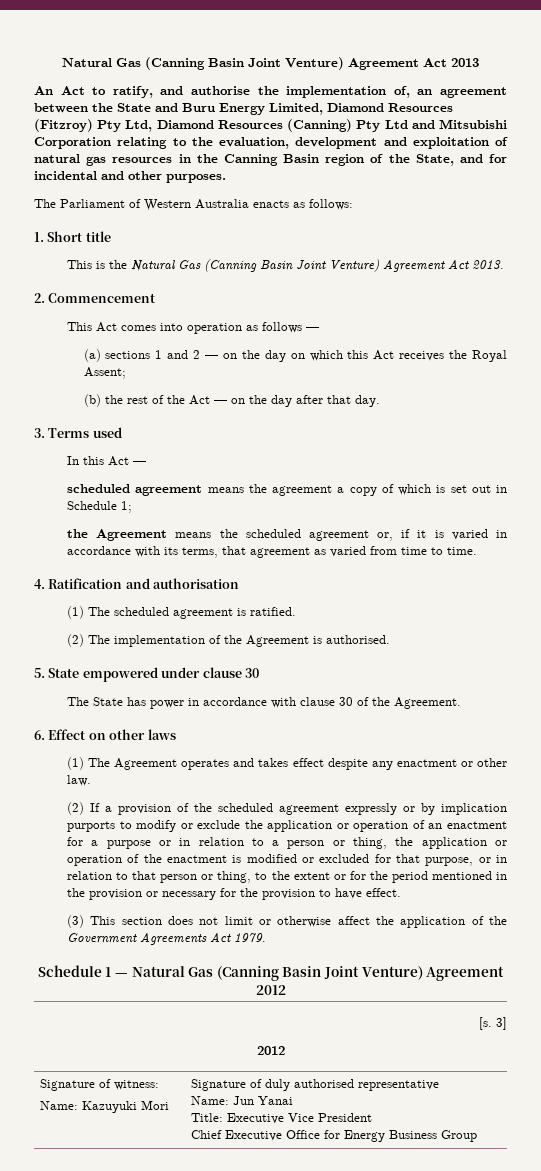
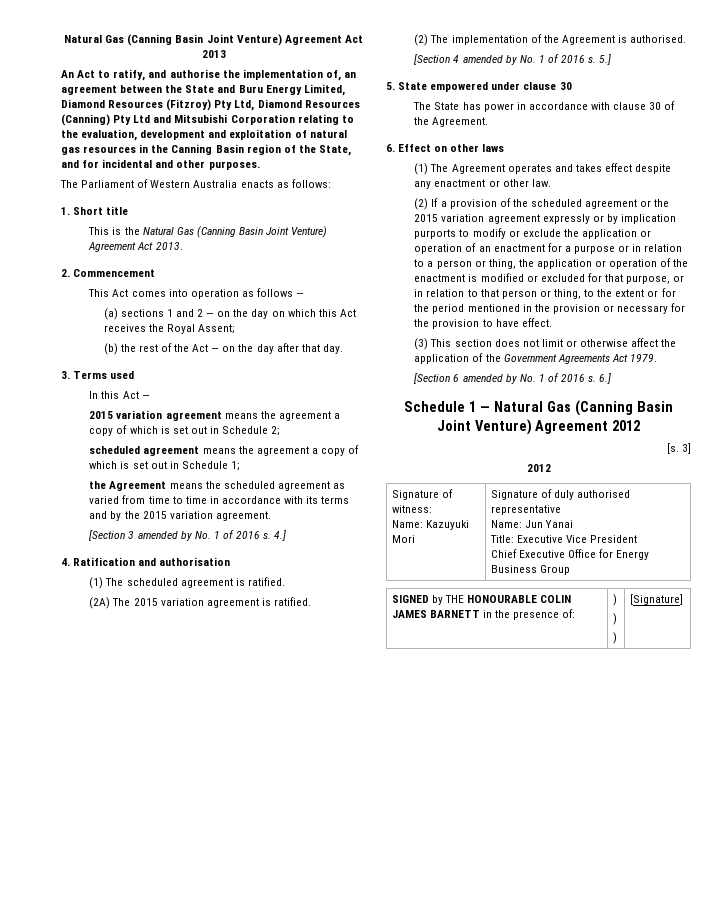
(147, 463) none -> [89,410,341,421] [89,425,281,436] // 2015 variation agreement means the agreement a copy of which is set out in Schedule 2;
[377,529,507,541] [67,546,311,558] or, if it is varied in accordance with its terms, that agreement -> (330, 486) none
[447,547,478,555] time. -> [185,496,350,504] [89,511,271,521] [88,530,287,541] time in accordance with its terms and by the 2015 variation agreement. // [Section 3 amended by No. 1 of 2016 s. 4.]
(297, 611) none -> [89,597,312,609] // (2A) The 2015 variation agreement is ratified.
(391, 639) none -> [413,54,612,65] // [Section 4 amended by No. 1 of 2016 s. 5.]
(340, 809) none -> [640,199,670,207] [414,214,540,224] or the 2015 variation agreement
(267, 937) none -> [413,373,612,384] // [Section 6 amended by No. 1 of 2016 s. 6.]
(477, 1136) none -> [391,595,572,605] [391,609,576,620] [612,594,617,606] [612,613,617,625] [612,632,617,644] [629,594,683,605] // SIGNED by THE HONOURABLE COLIN JAMES BARNETT in the presence of: | ) // ) // ) | [Signature]

